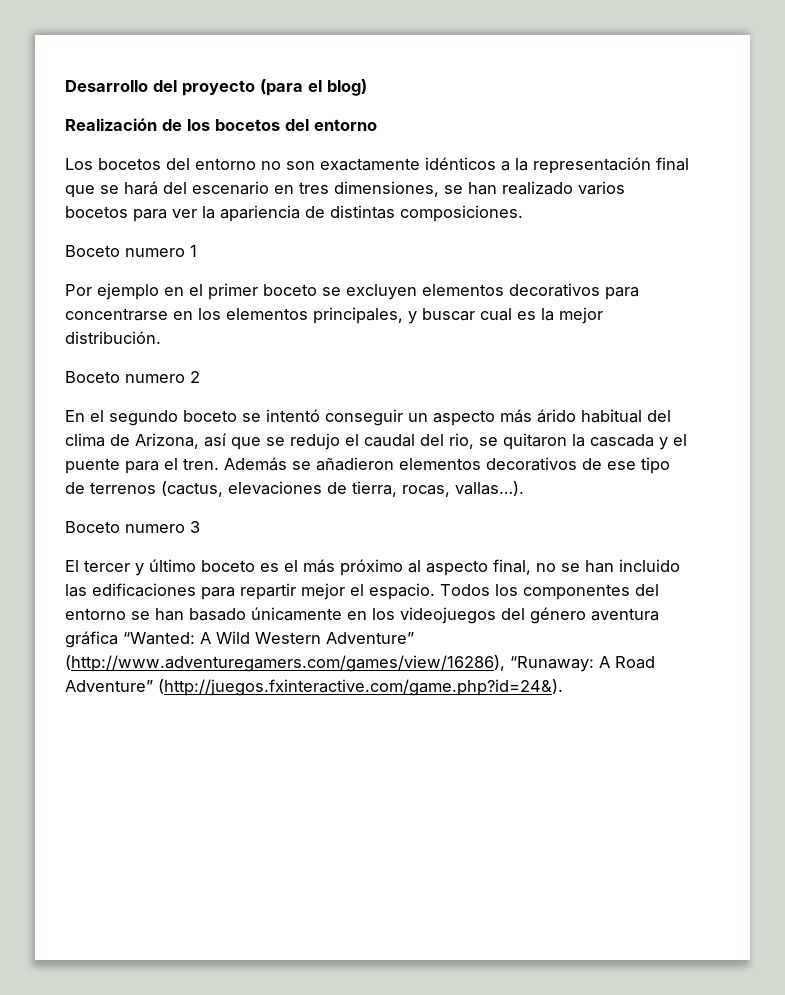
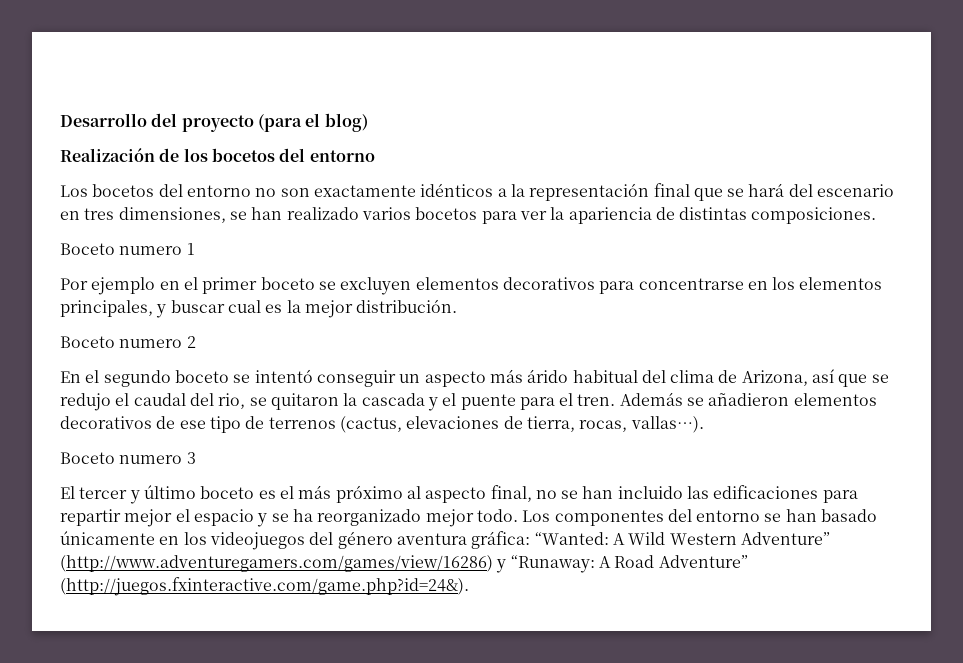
[369,583,518,600] espacio. Todos los -> [193,509,551,527] espacio y se ha reorganizado mejor todo. Los
[65,631,118,648] gráfica -> [471,531,531,549] gráfica:
[65,655,505,672] (http://www.adventuregamers.com/games/view/16286), -> [60,555,507,573] (http://www.adventuregamers.com/games/view/16286) y

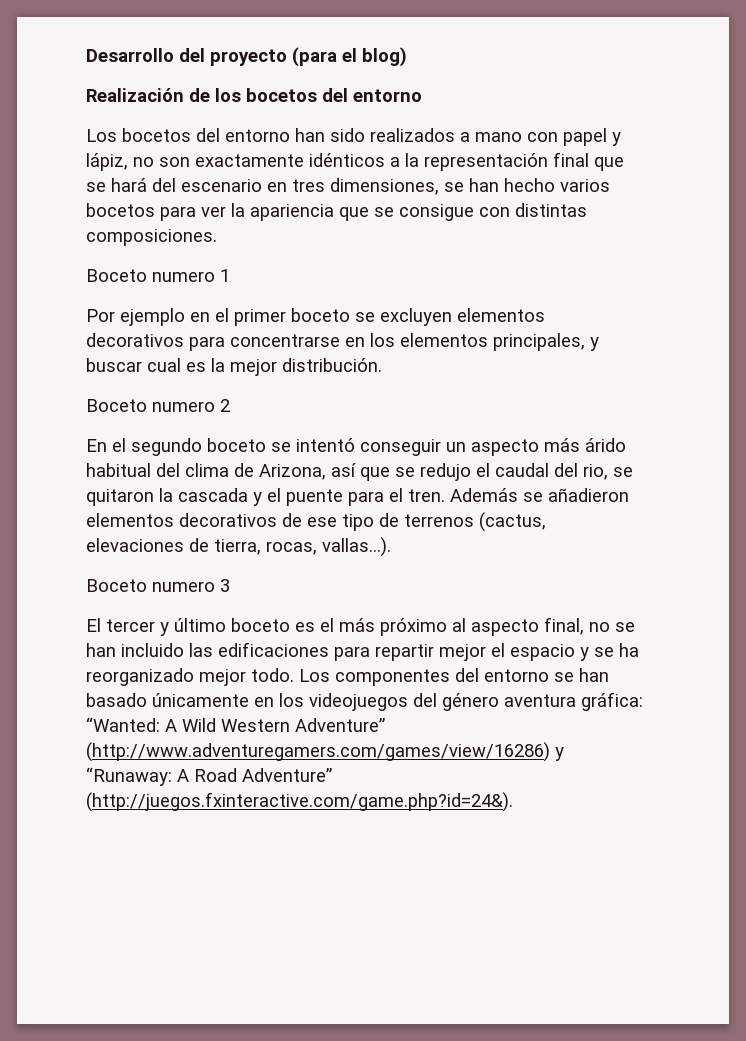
(251, 191) none -> [295,128,621,146] [86,153,128,171] han sido realizados a mano con papel y lápiz,
[286,207,359,220] realizado -> [504,178,555,192] hecho
[655,207,675,220] de -> [339,204,510,221] que se consigue con

